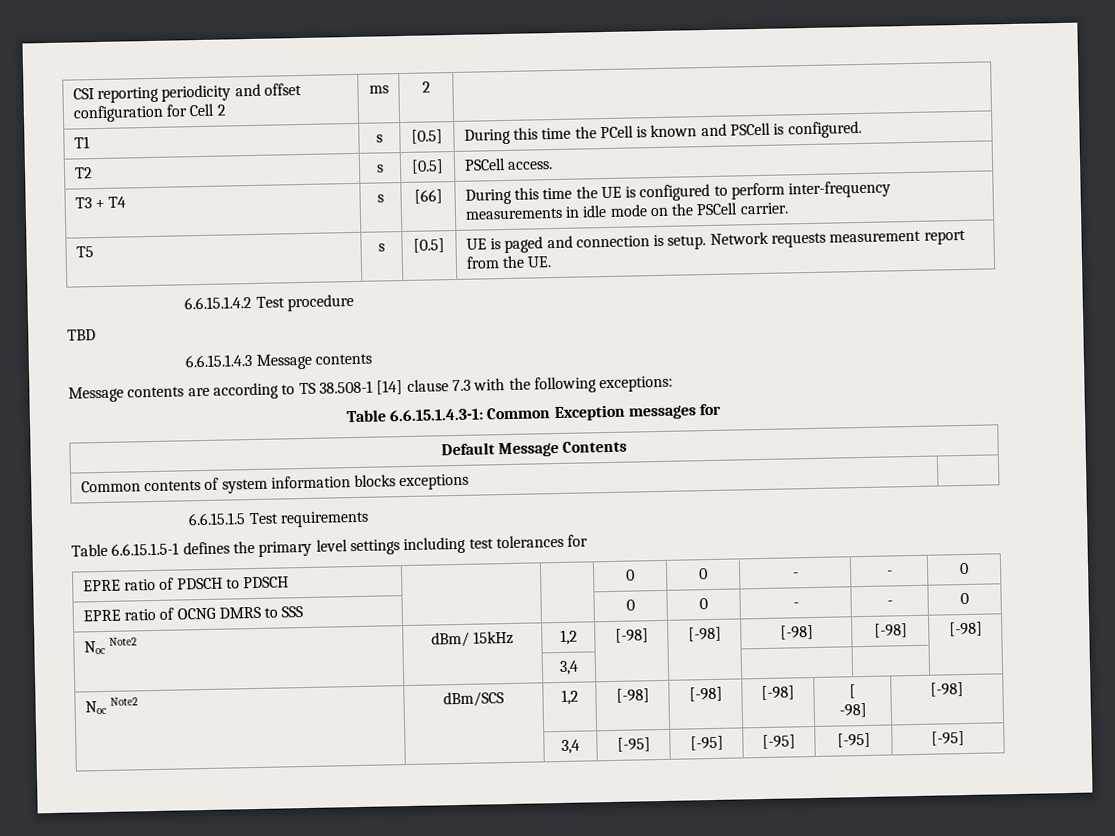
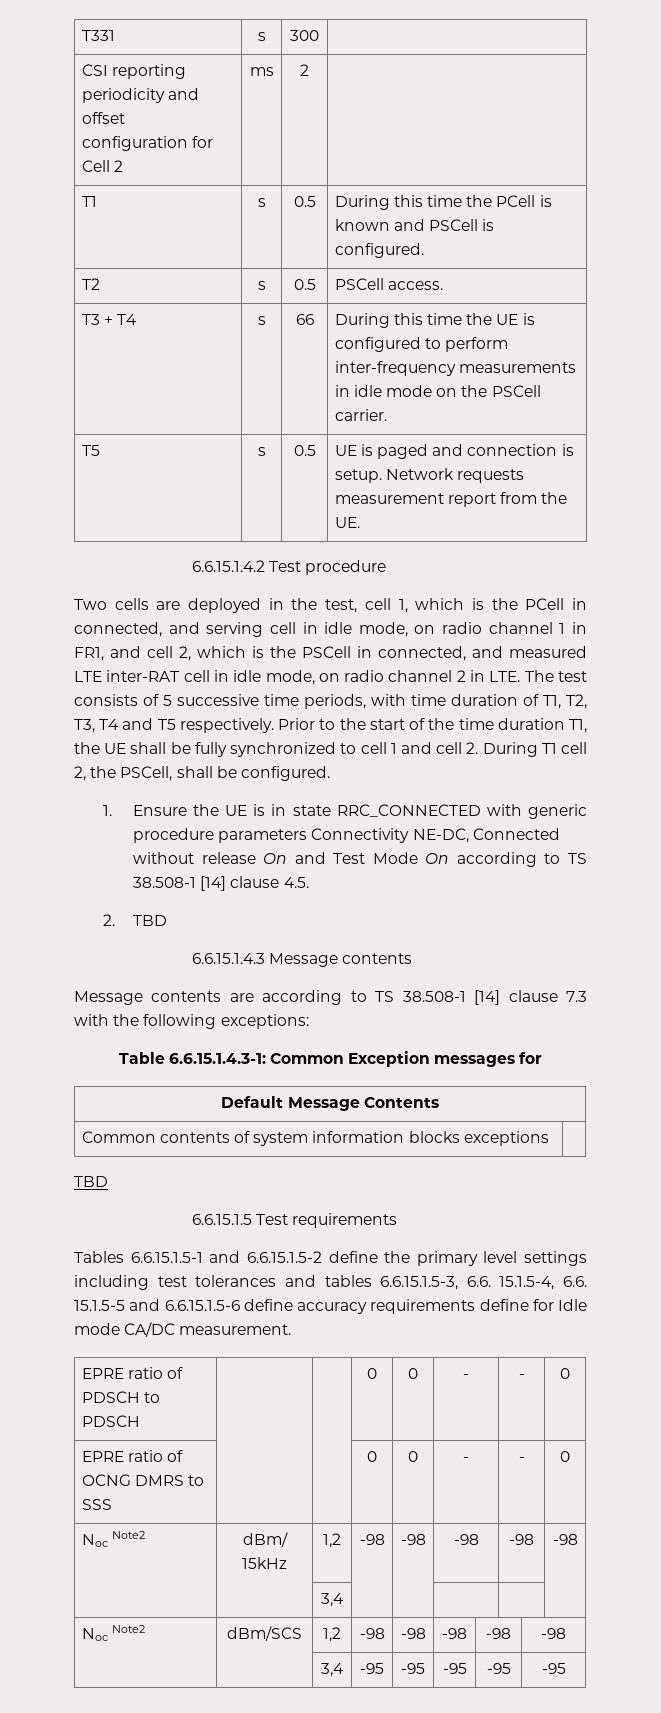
(72, 94) none -> [81,30,115,41] [257,32,266,41] [290,30,319,41] T331 | s | 300 | //
[411,129,443,144] [0.5] -> [293,196,316,207] 0.5
[411,159,444,174] [0.5] -> [293,279,316,290] 0.5
[413,189,443,204] [66] -> [295,314,314,325] 66
[413,238,445,253] [0.5] -> [293,445,316,456] 0.5
(354, 302) none -> [74,598,587,613] [74,622,587,637] [74,646,587,661] [74,670,587,685] [74,694,587,709] [74,718,587,733] [74,742,587,757] [74,766,330,781] [103,804,587,819] [132,828,560,843] [132,852,587,867] [132,876,309,891] [103,914,116,926] Two cells are deployed in the test, cell 1, which is the PCell in connected, and serving cell in idle mode, on radio channel 1 in FR1, and cell 2, which is the PSCell in connected, and measured LTE inter-RAT cell in idle mode, on radio channel 2 in LTE. The test consists of 5 successive time periods, with time duration of T1, T2, T3, T4 and T5 respectively. Prior to the start of the time duration T1, the UE shall be fully synchronized to cell 1 and cell 2. During T1 cell 2, the PSCell, shall be configured. // 1. Ensure the UE is in state RRC_CONNECTED with generic procedure parameters Connectivity NE-DC, Connected without release On and Test Mode On according to TS 38.508-1 [14] clause 4.5. // 2.
(470, 482) none -> [74,1176,108,1187] // TBD
[71,541,230,557] Table 6.6.15.1.5-1 defines -> [74,1251,378,1263] Tables 6.6.15.1.5-1 and 6.6.15.1.5-2 define
[567,534,589,547] for -> [284,1275,587,1290] [74,1299,587,1314] [74,1322,292,1337] and tables 6.6.15.1.5-3, 6.6. 15.1.5-4, 6.6. 15.1.5-5 and 6.6.15.1.5-6 define accuracy requirements define for Idle mode CA/DC measurement.
[614,628,649,643] [687,626,722,642] [779,624,814,640] [873,623,908,638] [948,621,983,637] [-98] | [-98] | [-98] | [-98] | [-98] -> [359,1534,385,1545] [400,1534,426,1545] [453,1534,479,1545] [509,1534,534,1545] [552,1534,578,1545] -98 | -98 | -98 | -98 | -98
[615,688,650,703] [688,686,723,702] [761,685,795,701] [849,684,856,699] [838,702,867,718] [930,682,964,697] [561,739,580,754] [616,737,651,752] [689,735,724,751] [762,734,796,750] [836,732,871,748] [931,731,965,746] [-98] | [-98] | [-98] | [ // -98] | [-98] // | | 3,4 | [-95] | [-95] | [-95] | [-95] | [-95] -> [359,1628,385,1639] [400,1628,426,1639] [442,1628,467,1639] [486,1628,511,1639] [541,1628,566,1639] [321,1663,344,1677] [360,1663,384,1674] [401,1663,425,1674] [442,1663,467,1674] [486,1663,511,1674] [541,1663,566,1674] -98 | -98 | -98 | -98 | -98 // | | 3,4 | -95 | -95 | -95 | -95 | -95

